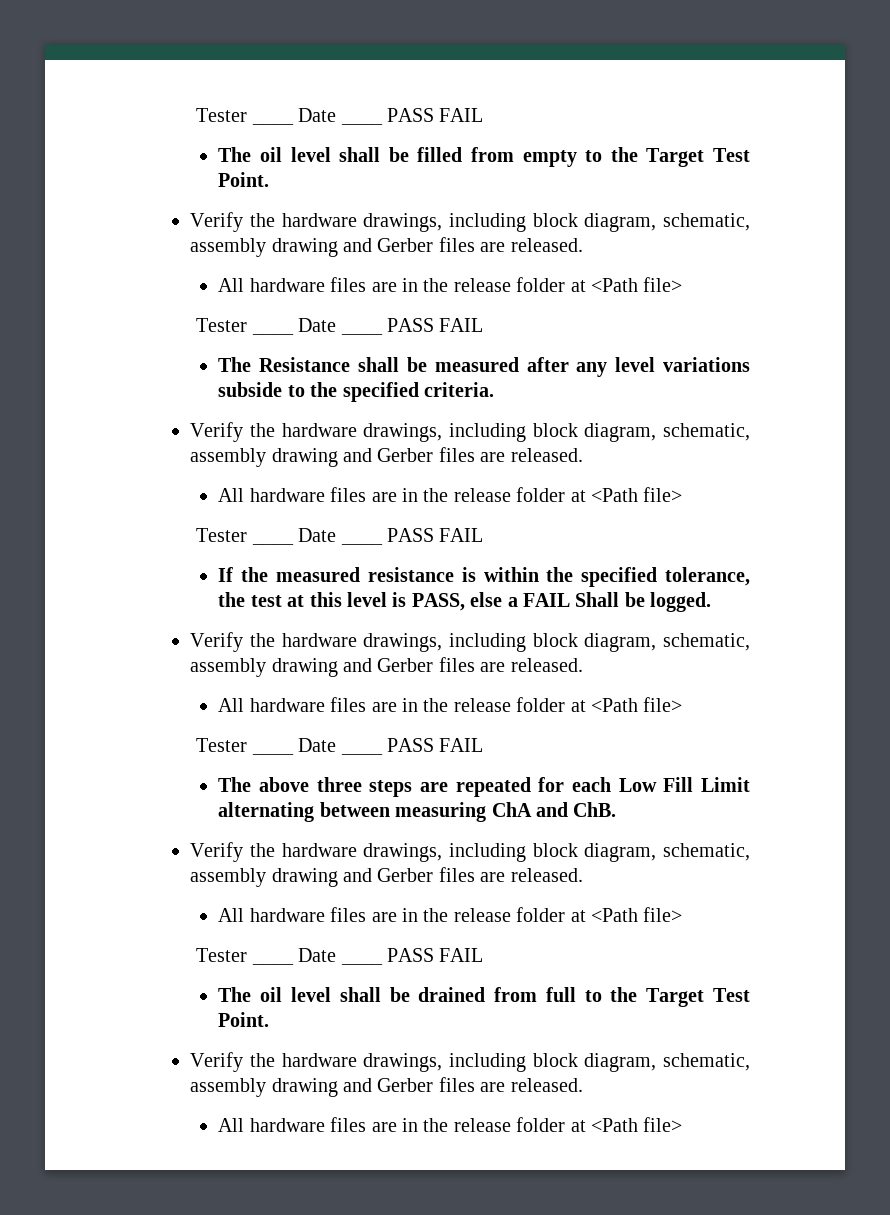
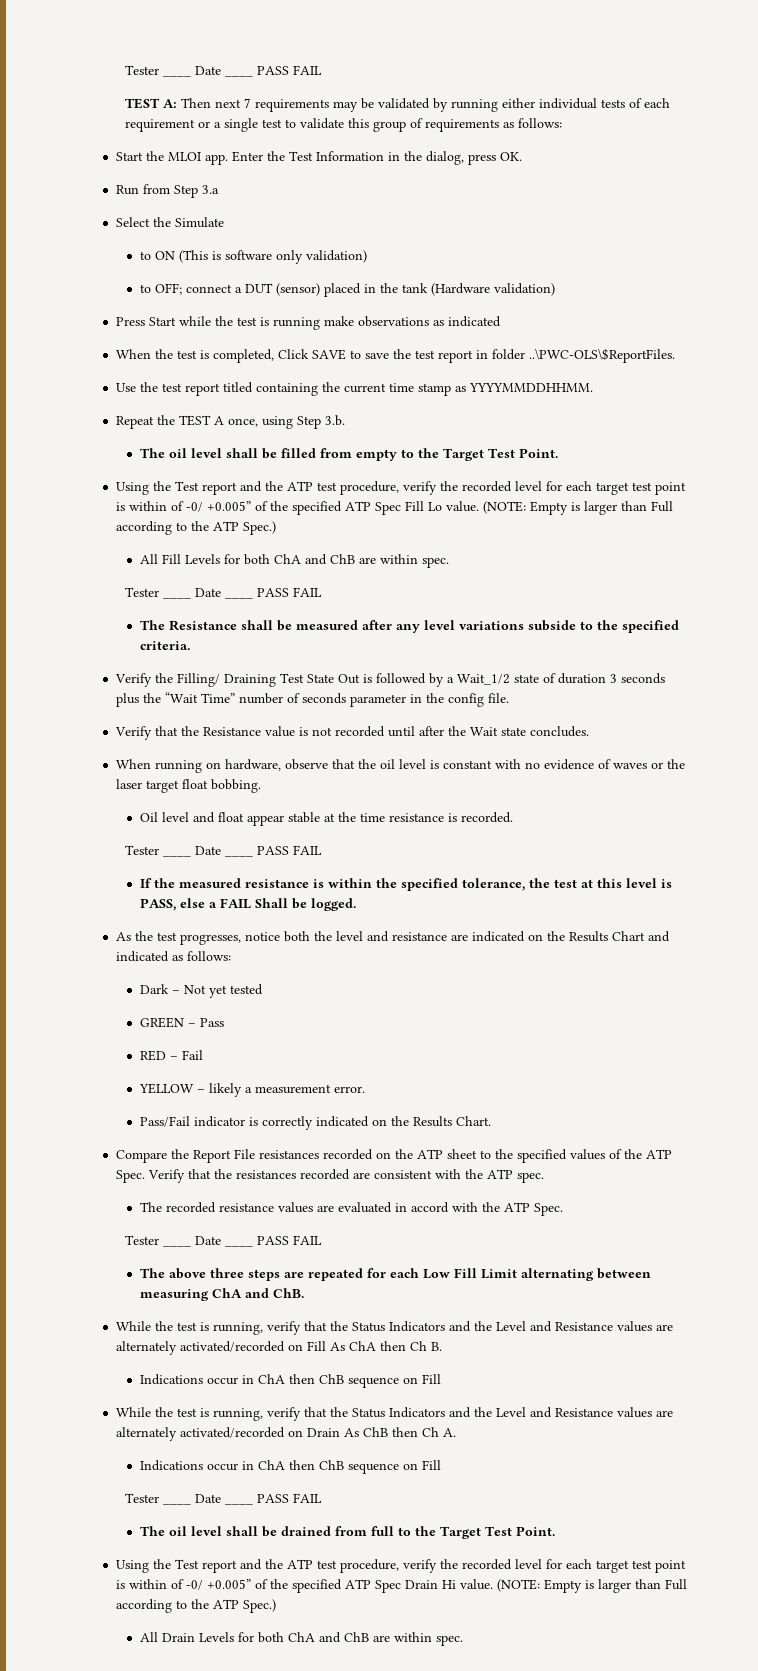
[196,108,248,122] [251,122,294,125] [298,108,337,122] [340,122,383,125] [387,108,484,122] Tester ____ Date ____ PASS FAIL -> [124,65,159,75] [162,75,191,77] [194,66,221,75] [224,75,253,77] [256,65,322,75] [124,98,670,112] [124,118,562,132] [115,151,522,165] [115,184,219,198] [115,217,224,228] [139,250,367,264] [139,283,555,297] [115,316,501,330] [115,348,675,363] [115,382,593,396] [115,415,345,429] Tester ____ Date ____ PASS FAIL // TEST A: Then next 7 requirements may be validated by running either individual tests of each requirement or a single test to validate this group of requirements as follows: // Start the MLOI app. Enter the Test Information in the dialog, press OK. // Run from Step 3.a // Select the Simulate // to ON (This is software only validation) // to OFF; connect a DUT (sensor) placed in the tank (Hardware validation) // Press Start while the test is running make observations as indicated // When the test is completed, Click SAVE to save the test report in folder ..\PWC-OLS\$ReportFiles. // Use the test report titled containing the current time stamp as YYYYMMDDHHMM. // Repeat the TEST A once, using Step 3.b.
[190,212,750,232] [190,237,583,257] [218,277,683,292] Verify the hardware drawings, including block diagram, schematic, assembly drawing and Gerber files are released. // All hardware files are in the release folder at <Path file> -> [115,481,686,495] [115,501,673,515] [115,521,276,535] [139,554,449,568] Using the Test report and the ATP test procedure, verify the recorded level for each target test point is within of -0/ +0.005” of the specified ATP Spec Fill Lo value. (NOTE: Empty is larger than Full according to the ATP Spec.) // All Fill Levels for both ChA and ChB are within spec.
[281,423,750,442] [190,447,583,467] [218,487,683,502] hardware drawings, including block diagram, schematic, assembly drawing and Gerber files are released. // All hardware files are in the release folder at <Path file> -> [176,673,665,687] [115,692,509,707] [114,726,589,740] [115,759,685,773] [115,779,261,793] [139,812,513,826] Filling/ Draining Test State Out is followed by a Wait_1/2 state of duration 3 seconds plus the “Wait Time” number of seconds parameter in the config file. // Verify that the Resistance value is not recorded until after the Wait state concludes. // When running on hardware, observe that the oil level is constant with no evidence of waves or the laser target float bobbing. // Oil level and float appear stable at the time resistance is recorded.
[190,632,750,652] [190,657,583,677] [218,697,683,712] Verify the hardware drawings, including block diagram, schematic, assembly drawing and Gerber files are released. // All hardware files are in the release folder at <Path file> -> [115,931,670,945] [115,951,231,962] [139,984,263,998] [139,1017,224,1028] [139,1050,203,1061] [138,1083,365,1097] [139,1116,491,1130] [115,1149,672,1163] [115,1169,544,1183] [139,1202,563,1216] As the test progresses, notice both the level and resistance are indicated on the Results Chart and indicated as follows: // Dark – Not yet tested // GREEN – Pass // RED – Fail // YELLOW – likely a measurement error. // Pass/Fail indicator is correctly indicated on the Results Chart. // Compare the Report File resistances recorded on the ATP sheet to the specified values of the ATP Spec. Verify that the resistances recorded are consistent with the ATP spec. // The recorded resistance values are evaluated in accord with the ATP Spec.
[190,842,750,862] [190,867,583,887] [218,907,683,922] Verify the hardware drawings, including block diagram, schematic, assembly drawing and Gerber files are released. // All hardware files are in the release folder at <Path file> -> [115,1321,673,1335] [115,1341,442,1355] [139,1374,441,1388] [115,1407,673,1421] [115,1427,456,1441] [139,1460,441,1474] While the test is running, verify that the Status Indicators and the Level and Resistance values are alternately activated/recorded on Fill As ChA then Ch B. // Indications occur in ChA then ChB sequence on Fill // While the test is running, verify that the Status Indicators and the Level and Resistance values are alternately activated/recorded on Drain As ChB then Ch A. // Indications occur in ChA then ChB sequence on Fill
[190,1052,750,1072] [190,1077,583,1097] [218,1117,683,1132] Verify the hardware drawings, including block diagram, schematic, assembly drawing and Gerber files are released. // All hardware files are in the release folder at <Path file> -> [115,1559,686,1573] [115,1579,687,1593] [115,1599,276,1613] [139,1632,463,1646] Using the Test report and the ATP test procedure, verify the recorded level for each target test point is within of -0/ +0.005” of the specified ATP Spec Drain Hi value. (NOTE: Empty is larger than Full according to the ATP Spec.) // All Drain Levels for both ChA and ChB are within spec.

